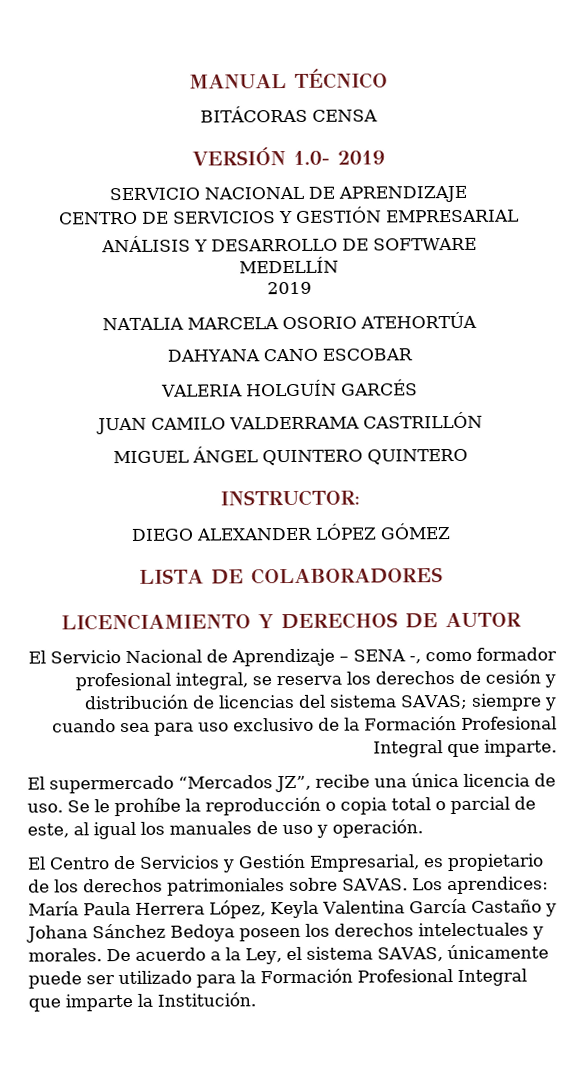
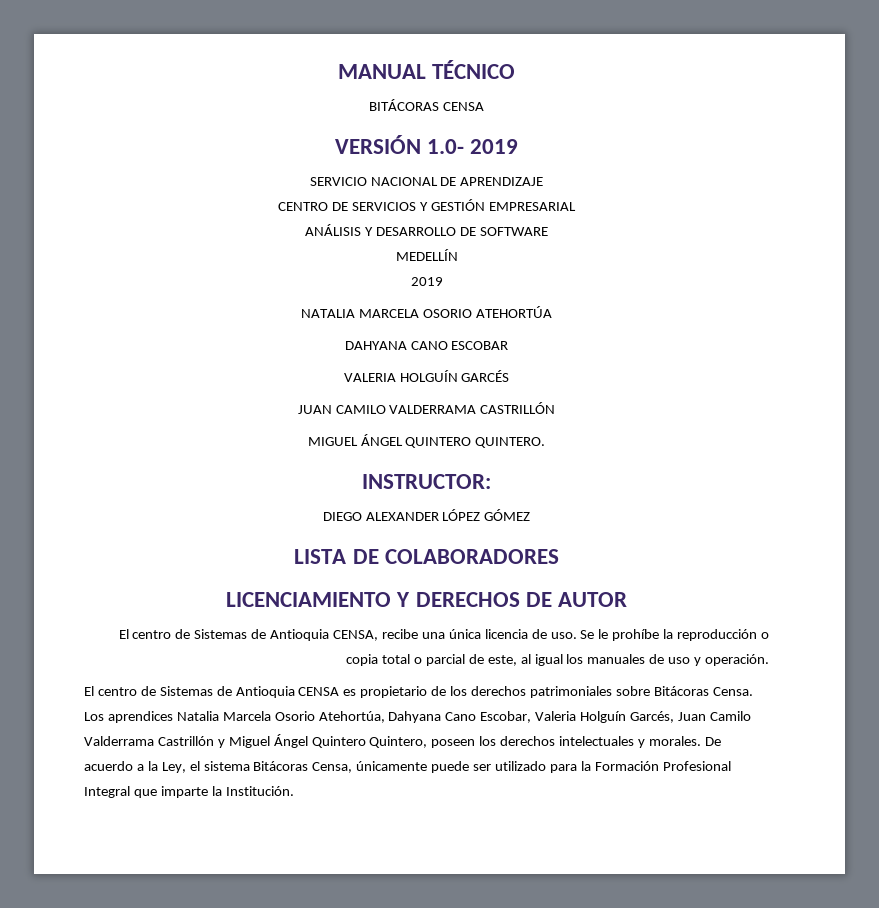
[366,448,468,465] QUINTERO -> [475,437,546,448] QUINTERO.
[50,647,557,667] [75,669,556,691] [84,693,557,711] [52,715,557,736] [373,739,557,758] [27,775,311,794] Servicio Nacional de Aprendizaje – SENA -, como formador profesional integral, se reserva los derechos de cesión y distribución de licencias del sistema SAVAS; siempre y cuando sea para uso exclusivo de la Formación Profesional Integral que imparte. // El supermercado “Mercados JZ”, -> [132,629,379,641] centro de Sistemas de Antioquia CENSA,
[49,853,420,873] Centro de Servicios y Gestión Empresarial, -> [97,686,340,698] centro de Sistemas de Antioquia CENSA
[342,876,549,895] [28,898,557,919] [26,923,235,943] SAVAS. Los aprendices: María Paula Herrera López, Keyla Valentina García Castaño y Johana Sánchez Bedoya -> [653,686,753,696] [84,711,751,723] [84,734,428,748] Bitácoras Censa. Los aprendices Natalia Marcela Osorio Atehortúa, Dahyana Cano Escobar, Valeria Holguín Garcés, Juan Camilo Valderrama Castrillón y Miguel Ángel Quintero Quintero,
[376,947,443,962] SAVAS, -> [253,761,353,773] Bitácoras Censa,

